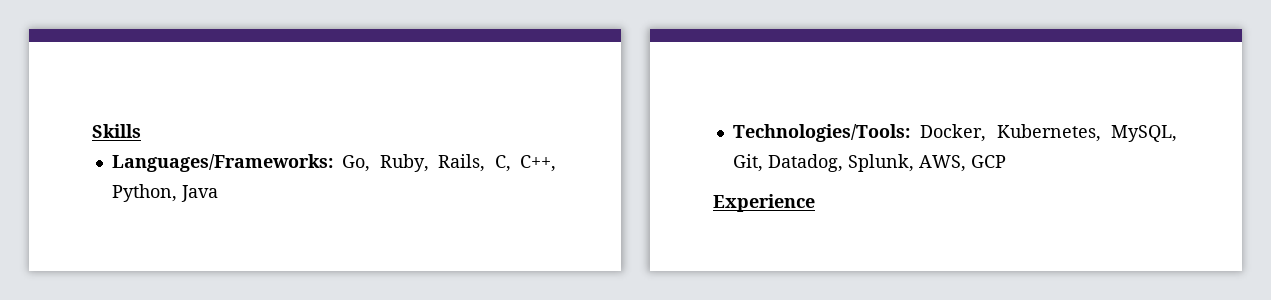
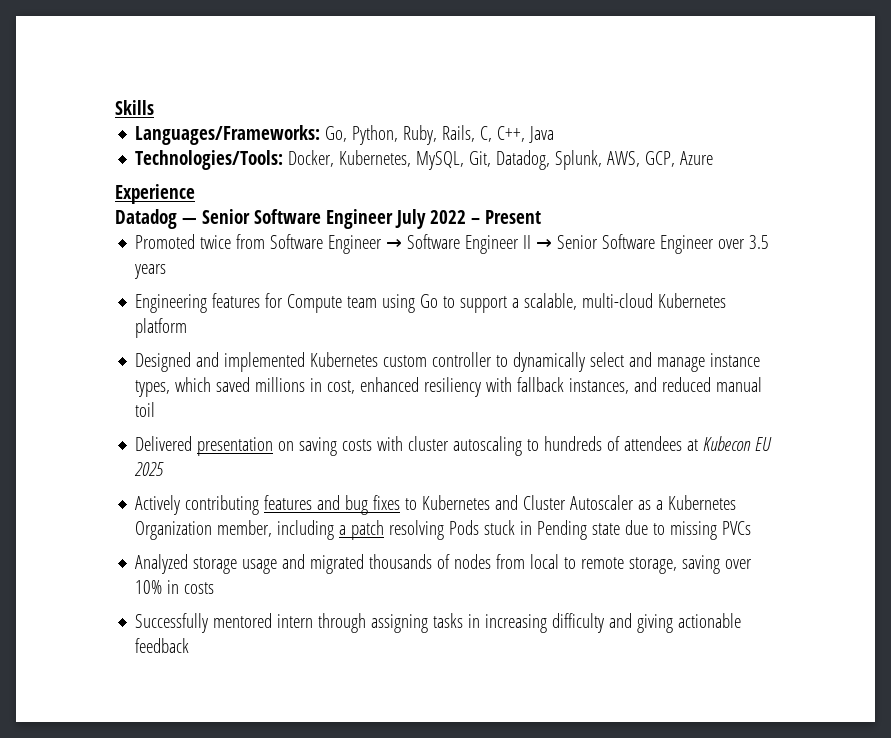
(371, 163) none -> [352,125,399,145] Python,
[111,184,177,202] Python, -> (526, 134) none
[970,155,1006,168] GCP -> [645,151,714,167] GCP, Azure
(815, 203) none -> [115,209,541,229] [135,234,770,254] [134,264,167,279] [135,293,727,313] [135,318,188,338] [135,352,761,372] [135,377,763,397] [135,402,156,417] [135,436,773,456] [134,462,165,476] [135,495,737,515] [135,520,752,540] [135,554,753,574] [135,580,215,594] [135,613,742,633] [135,638,190,653] // Datadog — Senior Software Engineer July 2022 – Present // Promoted twice from Software Engineer → Software Engineer II → Senior Software Engineer over 3.5 years // Engineering features for Compute team using Go to support a scalable, multi-cloud Kubernetes platform // Designed and implemented Kubernetes custom controller to dynamically select and manage instance types, which saved millions in cost, enhanced resiliency with fallback instances, and reduced manual toil // Delivered presentation on saving costs with cluster autoscaling to hundreds of attendees at Kubecon EU 2025 // Actively contributing features and bug fixes to Kubernetes and Cluster Autoscaler as a Kubernetes Organization member, including a patch resolving Pods stuck in Pending state due to missing PVCs // Analyzed storage usage and migrated thousands of nodes from local to remote storage, saving over 10% in costs // Successfully mentored intern through assigning tasks in increasing difficulty and giving actionable feedback

